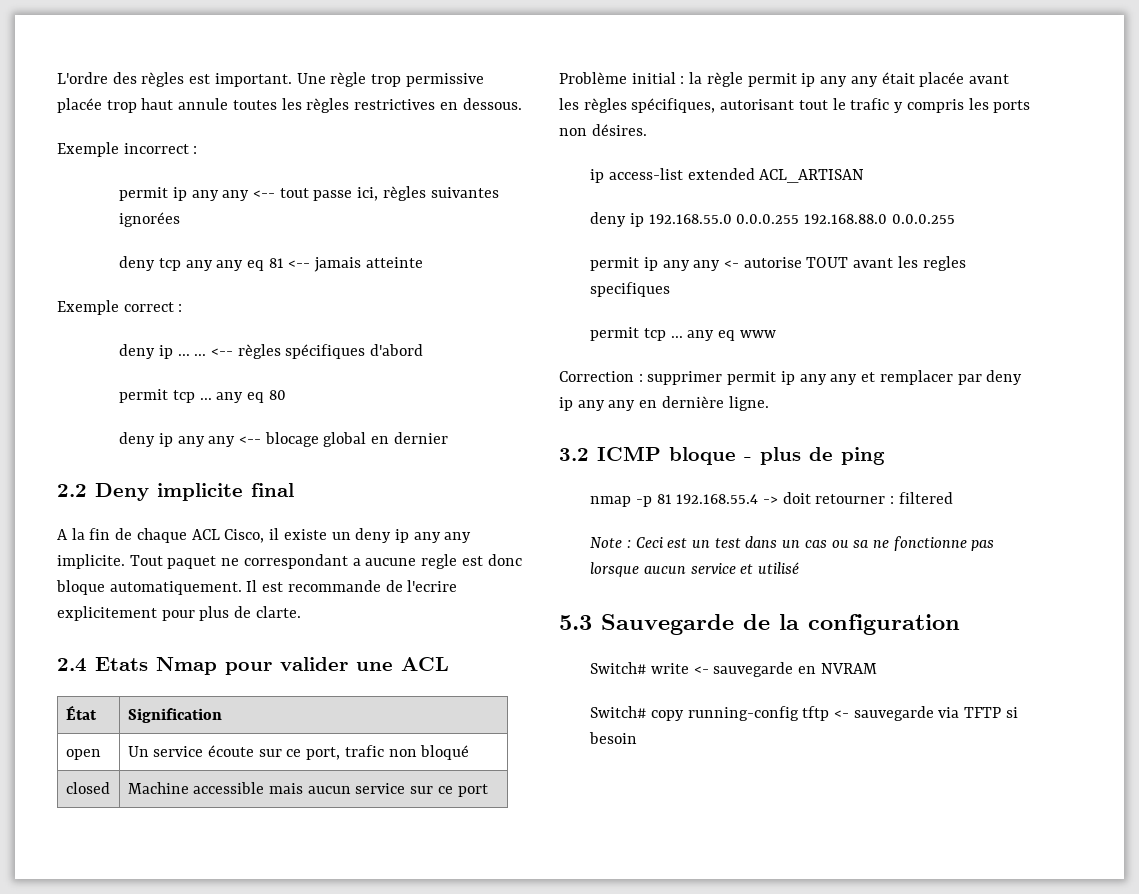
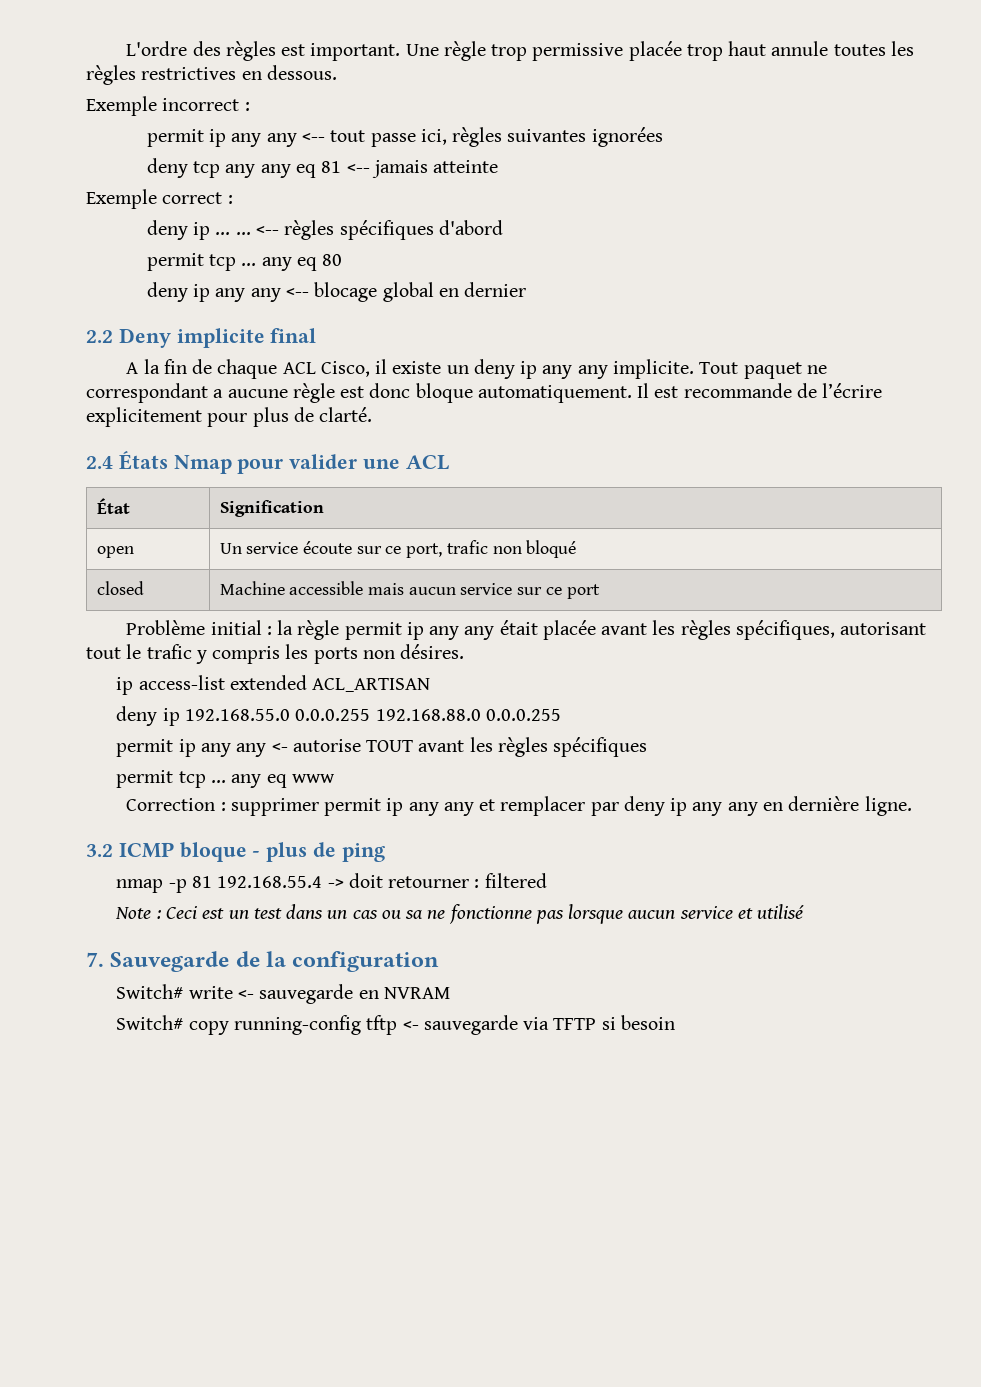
[421,554,458,569] regle -> [292,383,335,403] règle
[407,580,458,592] l'ecrire -> [822,383,883,398] l’écrire
[255,606,301,618] clarte. -> [319,407,373,422] clarté.
[95,657,148,671] Etats -> [118,450,168,470] États
[922,256,966,271] [590,282,671,297] regles specifiques -> [497,737,648,757] règles spécifiques
[559,615,592,630] 5.3 -> [86,952,104,967] 7.

